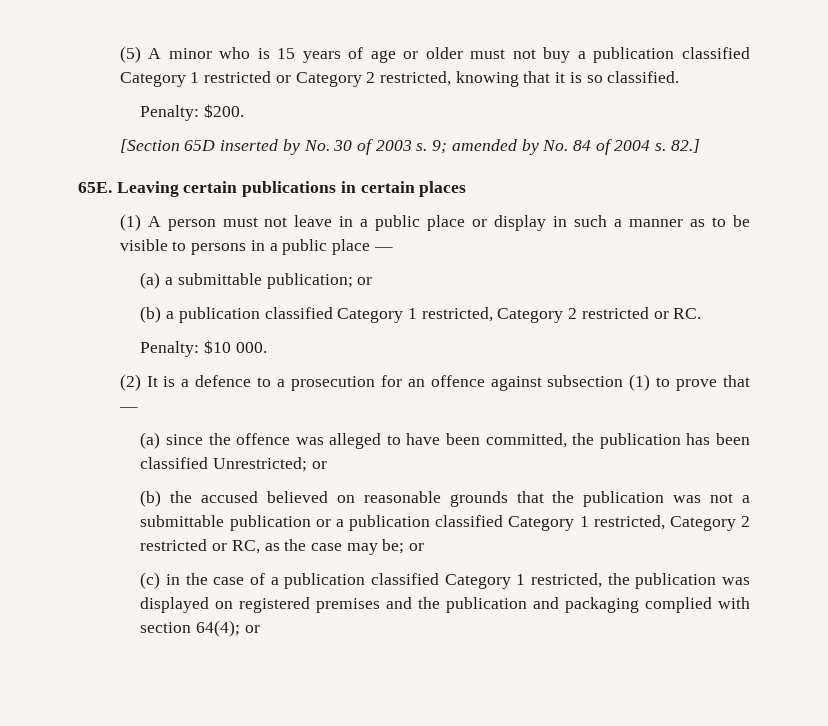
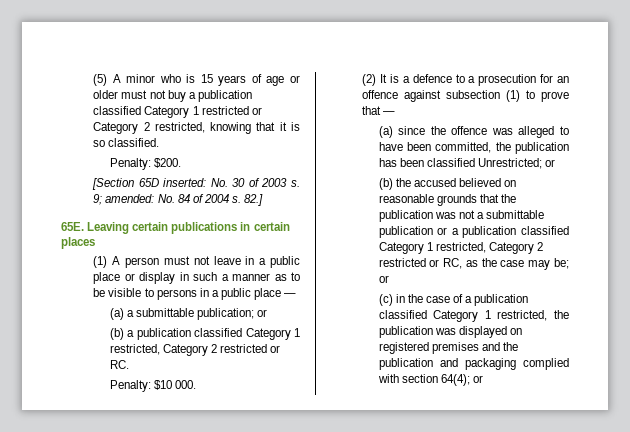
[220,139,300,155] inserted by -> [163,178,207,187] inserted:
[451,139,539,155] amended by -> [105,194,155,203] amended:

